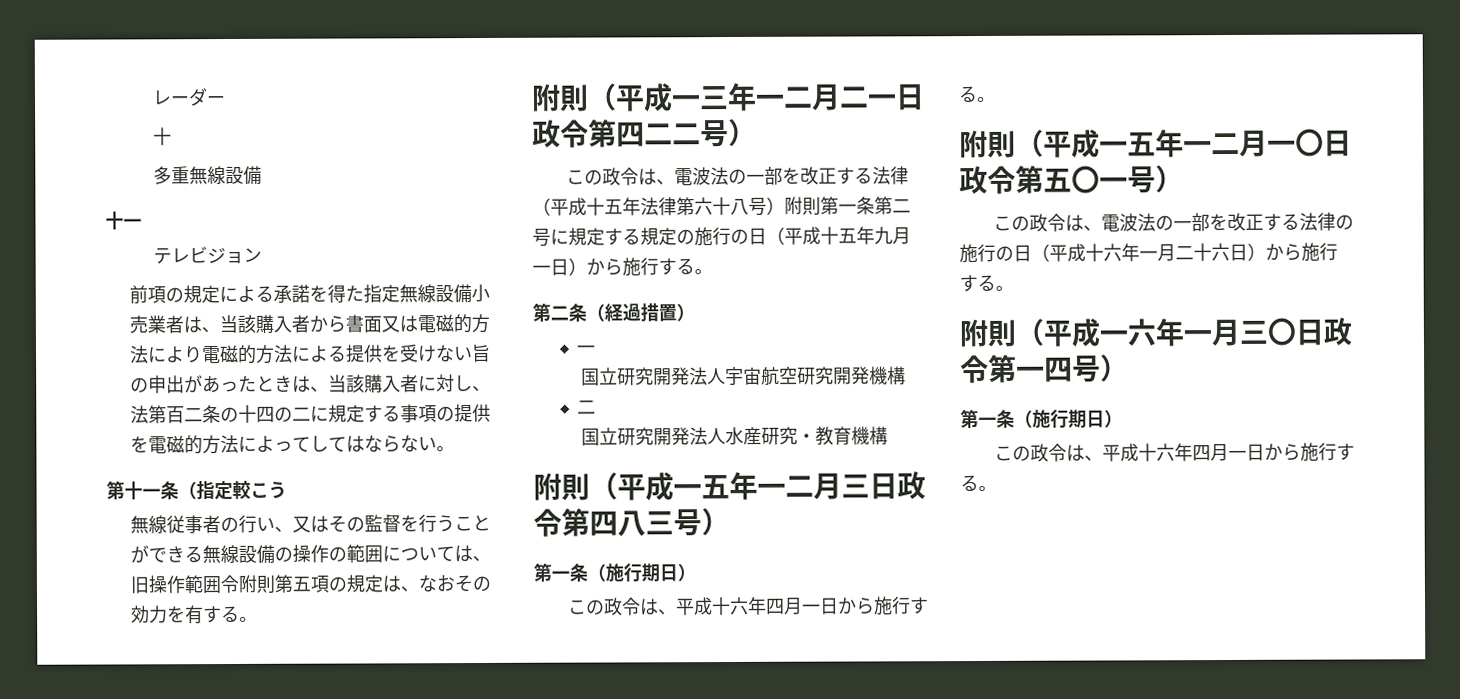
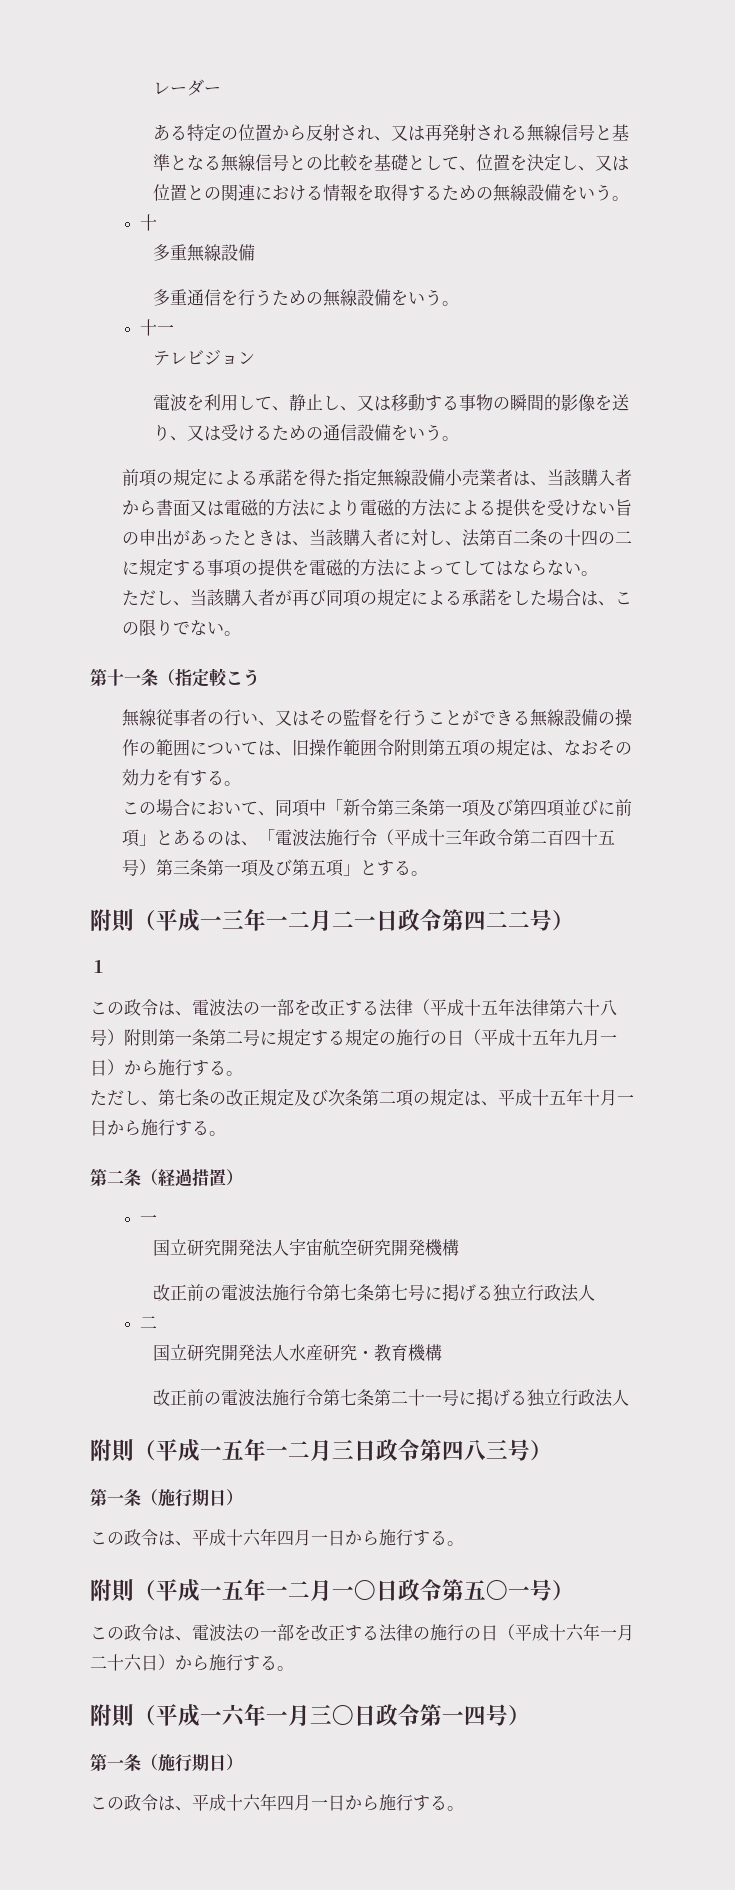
[153,127,173,146] [153,165,263,185] [105,211,142,230] [153,246,263,265] 十 // 多重無線設備 // 十一 // テレビジョン -> [153,124,630,142] [153,154,630,172] [153,184,630,202] [140,214,158,231] [153,244,256,262] [153,289,460,307] [140,319,175,336] [153,349,256,366] [153,394,630,412] [153,424,460,441] ある特定の位置から反射され、又は再発射される無線信号と基準となる無線信号との比較を基礎として、位置を決定し、又は位置との関連における情報を取得するための無線設備をいう。 // 十 // 多重無線設備 // 多重通信を行うための無線設備をいう。 // 十一 // テレビジョン // 電波を利用して、静止し、又は移動する事物の瞬間的影像を送り、又は受けるための通信設備をいう。
(456, 449) none -> [121,589,632,607] [121,619,241,636] // ただし、当該購入者が再び同項の規定による承諾をした場合は、この限りでない。
(259, 619) none -> [121,799,632,817] [121,828,615,847] [121,859,428,877] // この場合において、同項中「新令第三条第一項及び第四項並びに前項」とあるのは、「電波法施行令（平成十三年政令第二百四十五号）第三条第一項及び第五項」とする。
(757, 132) none -> [90,960,107,973] // １
(713, 272) none -> [90,1088,634,1107] [90,1119,226,1136] // ただし、第七条の改正規定及び次条第二項の規定は、平成十五年十月一日から施行する。
(907, 375) none -> [153,1283,596,1302] // 改正前の電波法施行令第七条第七号に掲げる独立行政法人
(889, 435) none -> [153,1388,630,1407] // 改正前の電波法施行令第七条第二十一号に掲げる独立行政法人

